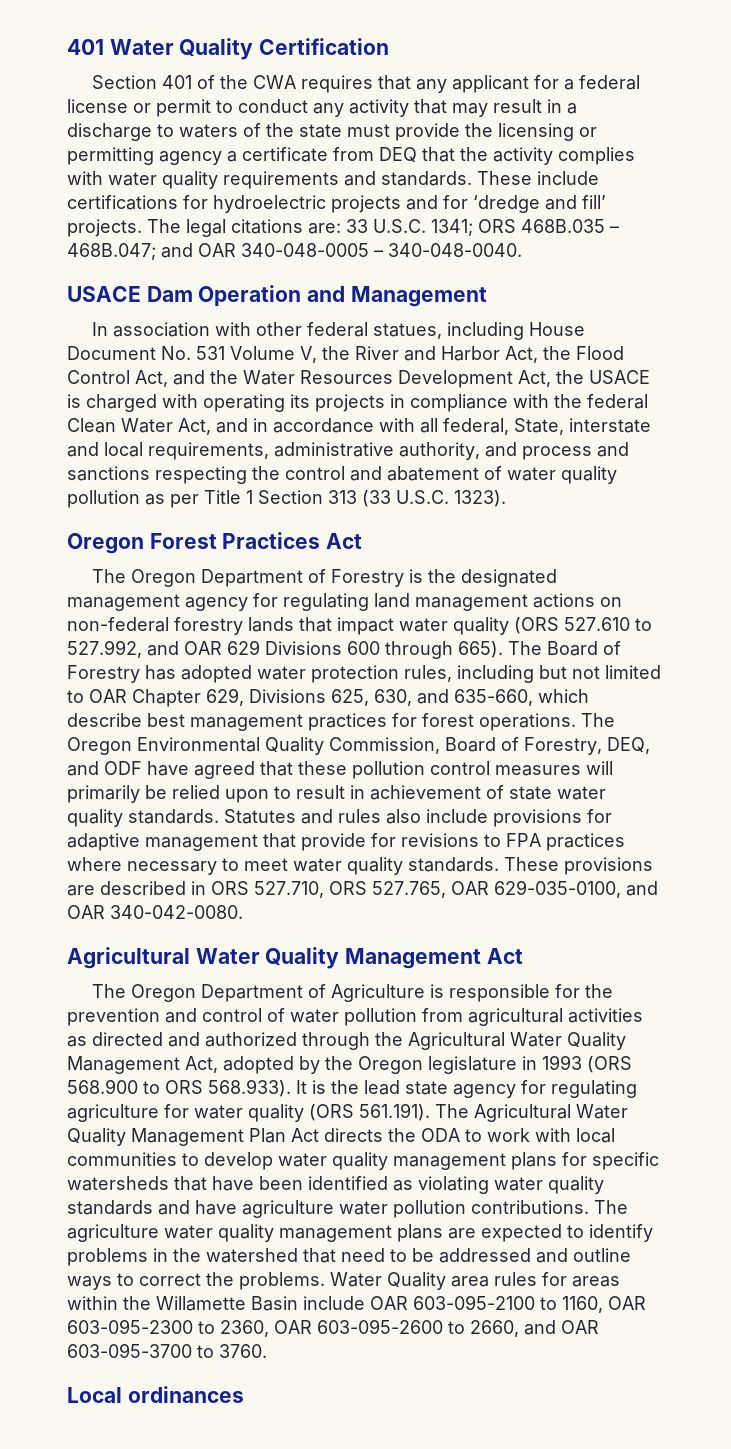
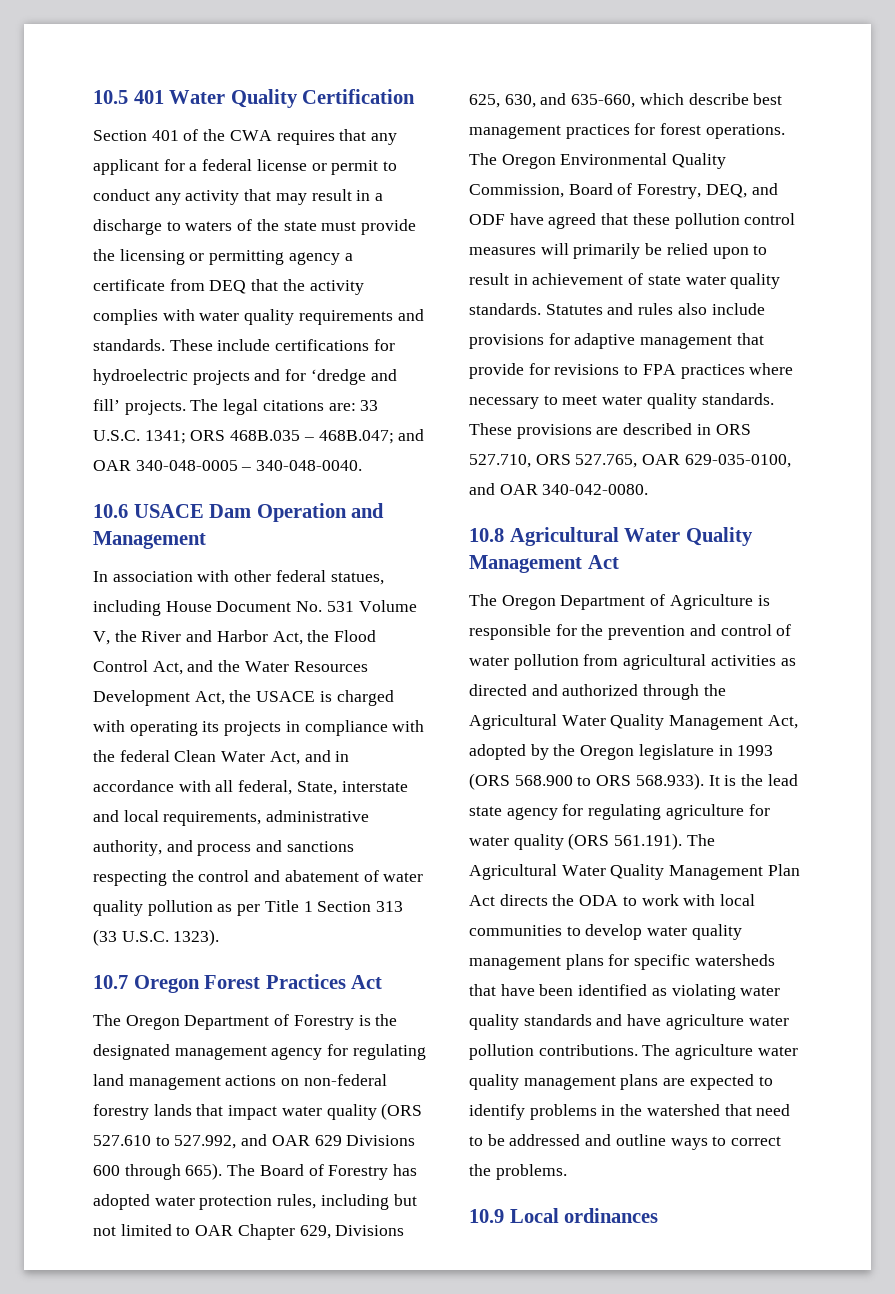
(67, 47) none -> [93,90,128,104] 10.5
(522, 250) none -> [93,504,128,518] 10.6
(506, 498) none -> [93,975,128,989] 10.7
(243, 912) none -> [469,528,504,542] 10.8
[330,1272,620,1290] [67,1295,646,1313] [67,1319,599,1337] [67,1343,267,1358] Water Quality area rules for areas within the Willamette Basin include OAR 603-095-2100 to 1160, OAR 603-095-2300 to 2360, OAR 603-095-2600 to 2660, and OAR 603-095-3700 to 3760. // -> [469,1209,504,1223] // 10.9

